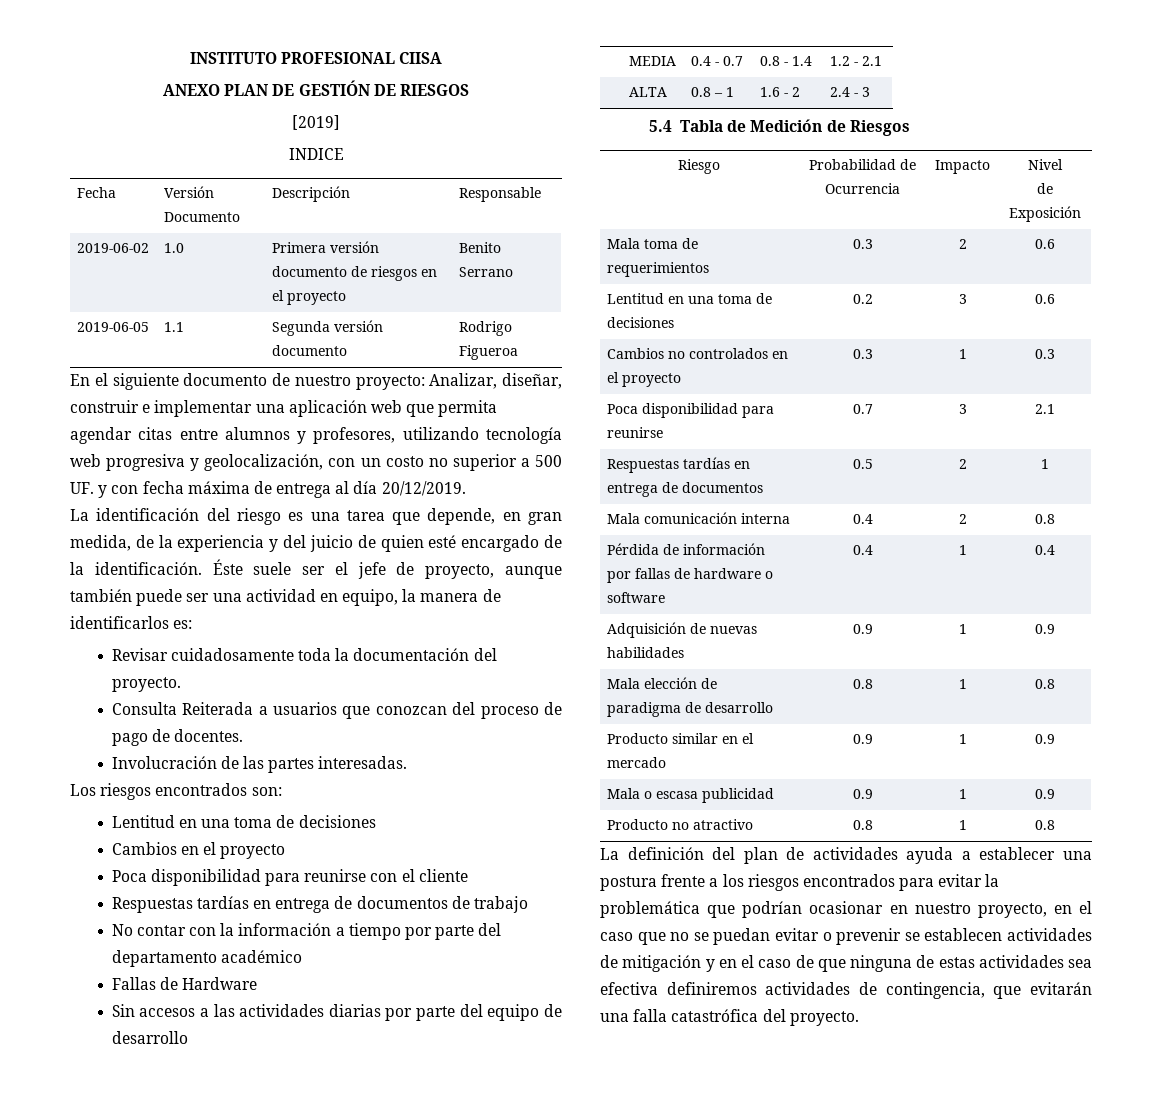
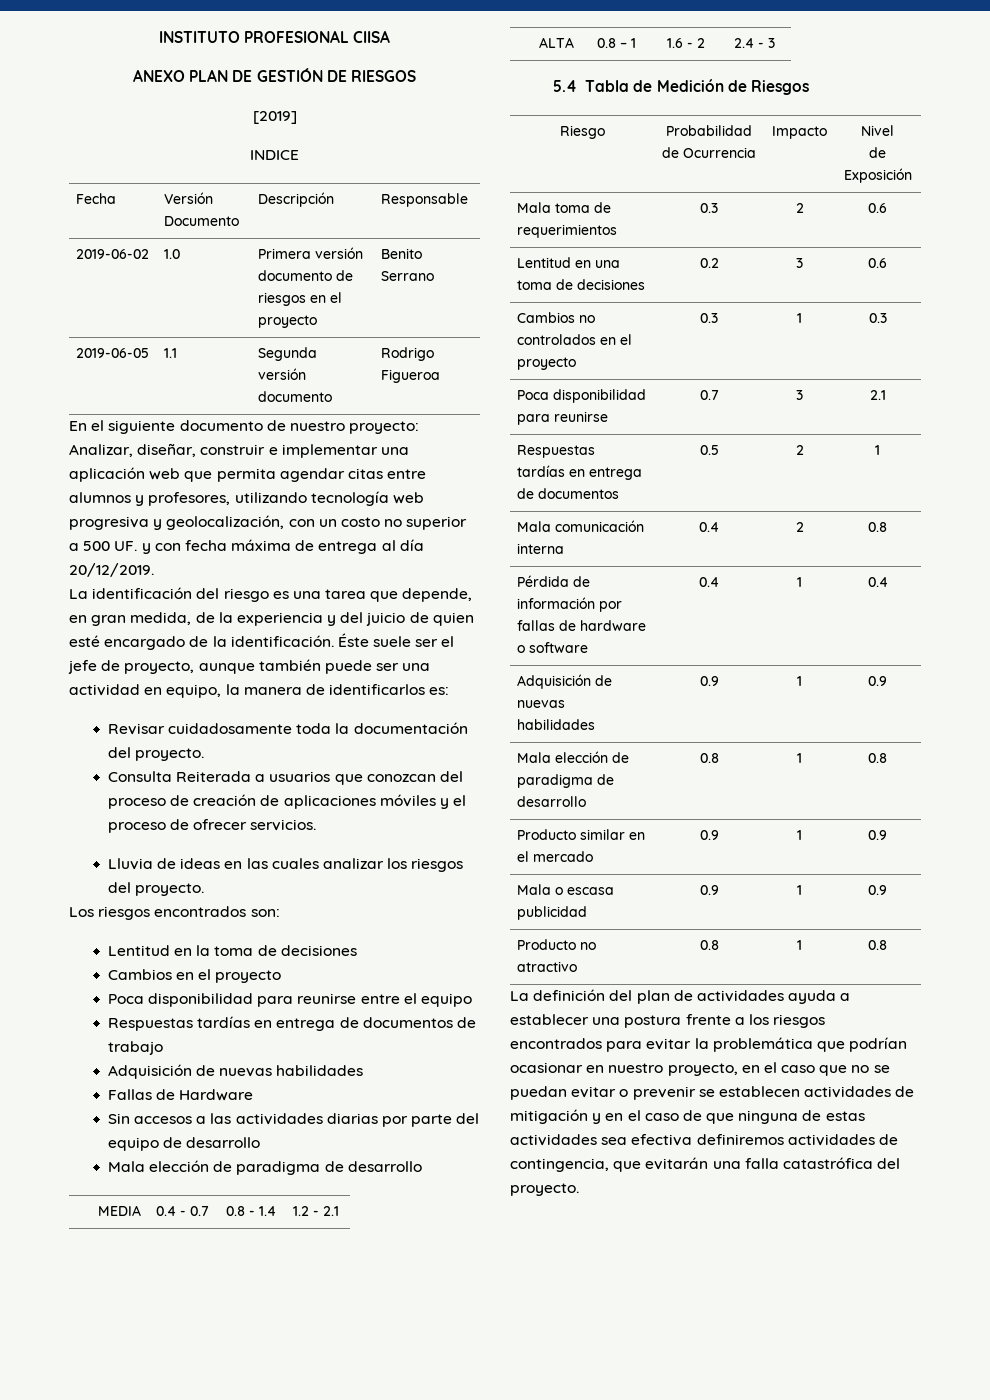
[111,729,244,746] [111,756,408,773] pago de docentes. // Involucración de las partes interesadas. -> [193,794,467,809] [107,819,317,833] [107,858,464,872] [107,882,204,896] creación de aplicaciones móviles y el proceso de ofrecer servicios. // Lluvia de ideas en las cuales analizar los riesgos del proyecto.
[201,819,231,828] una -> [196,945,211,956] la
[370,869,468,882] con el cliente -> [360,993,472,1007] entre el equipo
[111,923,502,940] [111,950,302,967] No contar con la información a tiempo por parte del departamento académico -> [107,1064,364,1079] Adquisición de nuevas habilidades
(188, 1037) none -> [107,1160,422,1175] // Mala elección de paradigma de desarrollo

